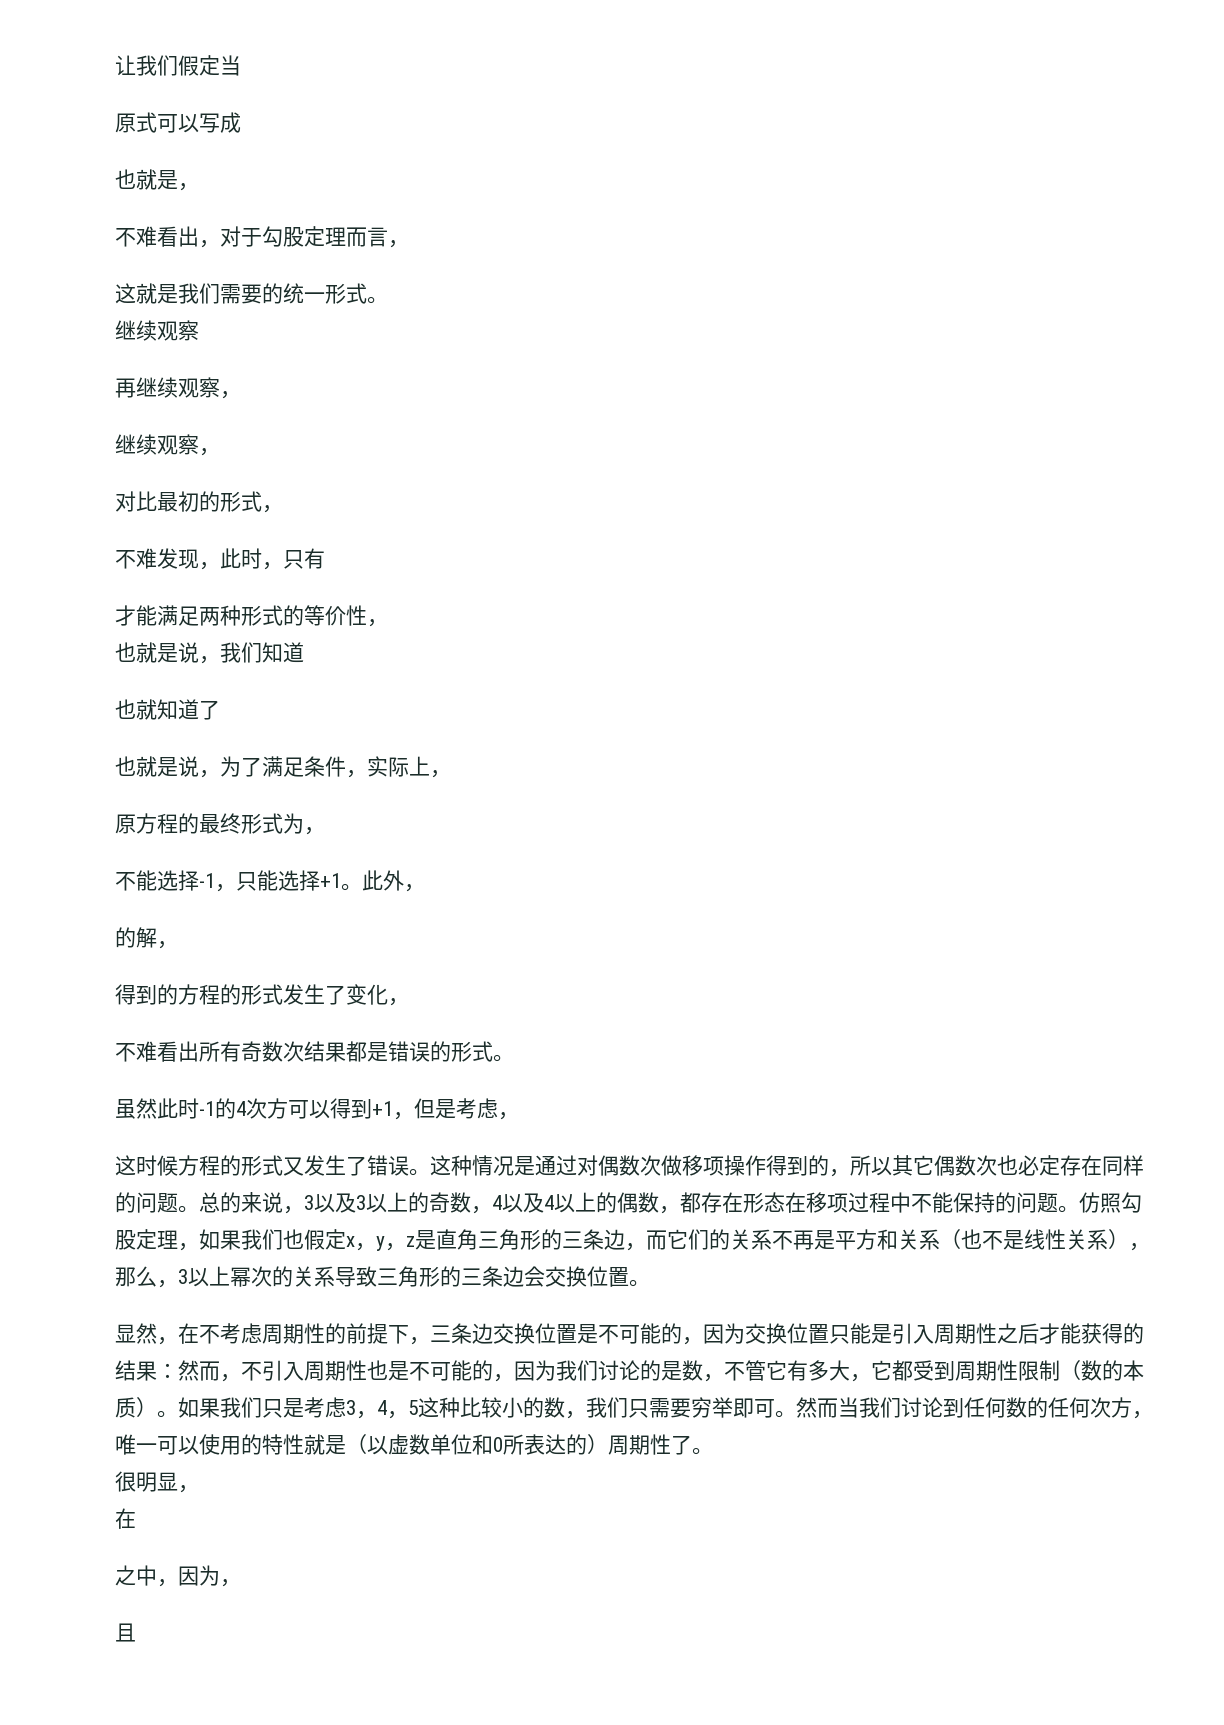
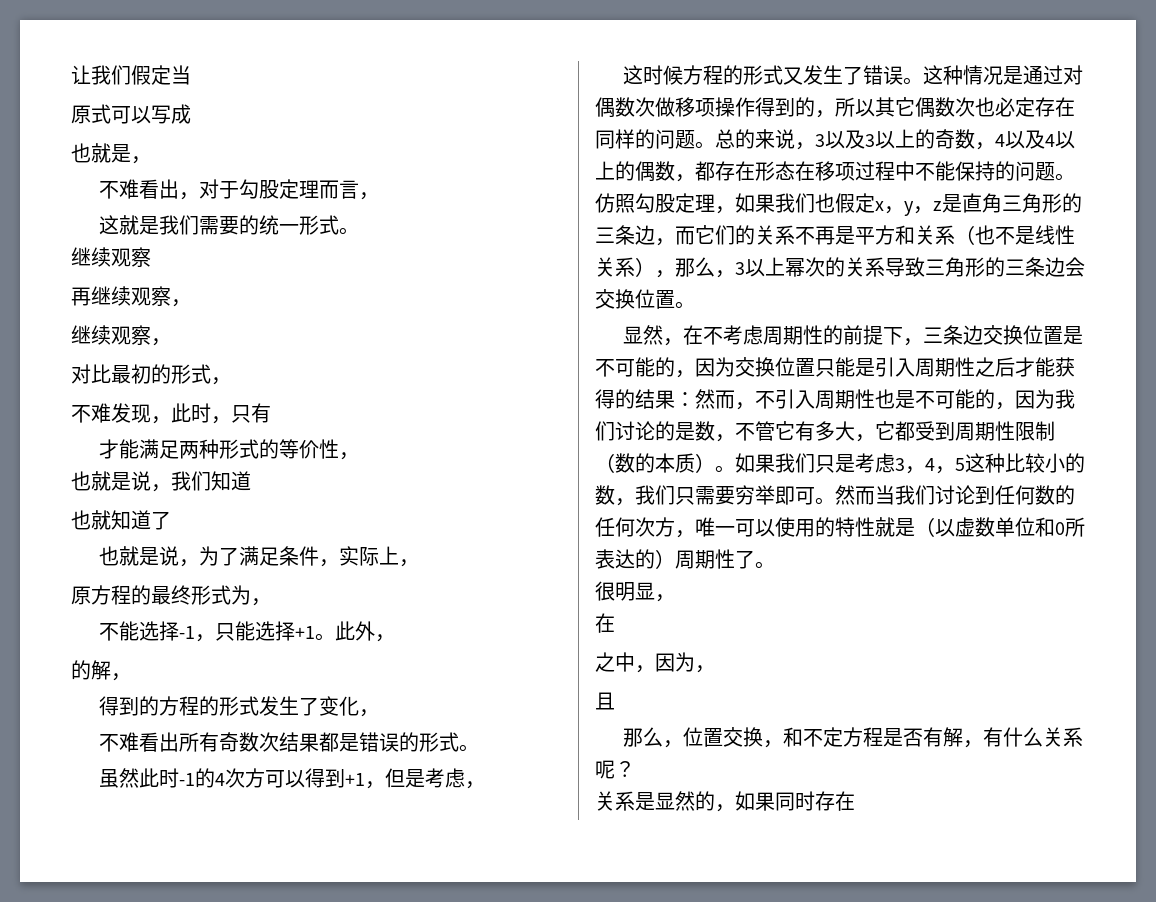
(136, 1632) none -> [622,727,1083,748] [595,760,635,779] [595,791,855,812] // 那么，位置交换，和不定方程是否有解，有什么关系呢？ // 关系是显然的，如果同时存在

